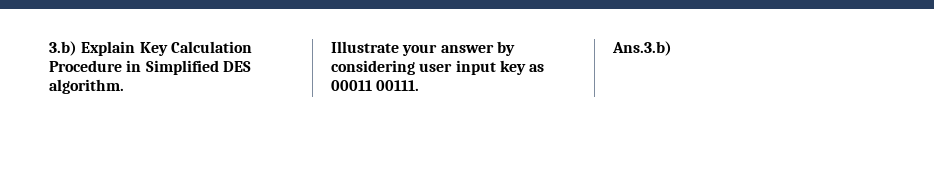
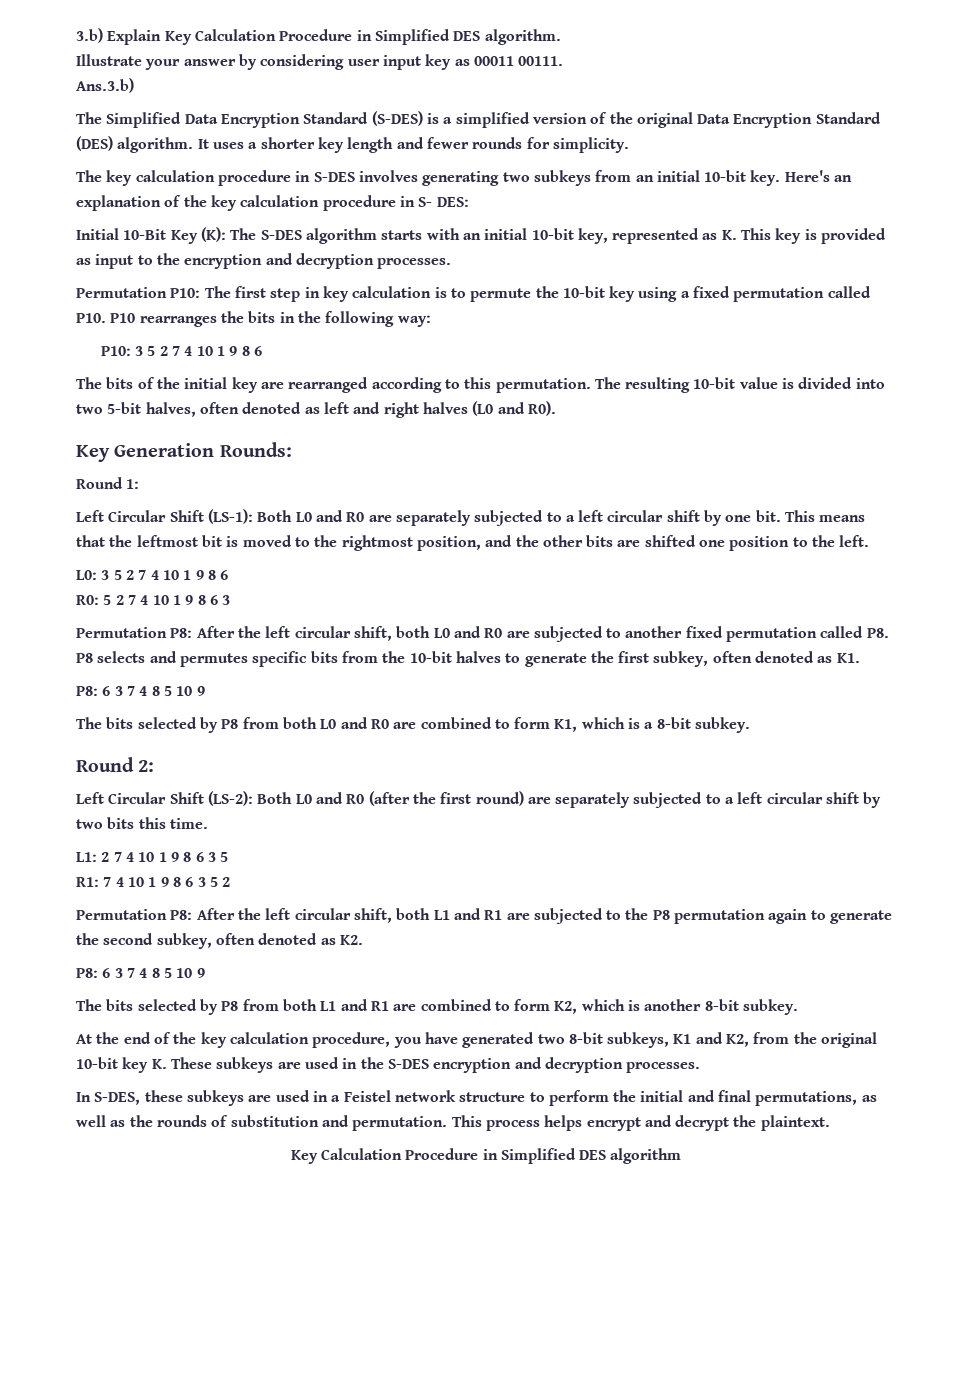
(672, 48) none -> [76,111,881,128] [76,136,629,153] [76,170,853,186] [76,195,469,211] [76,227,887,244] [76,253,452,269] [76,286,871,302] [76,311,431,327] [100,346,262,356] [76,377,885,393] [76,401,556,418] [76,442,292,462] [76,477,140,489] [76,509,866,526] [76,535,870,551] [76,570,229,580] [76,595,231,605] [76,626,889,642] [76,651,860,667] [76,686,205,696] [76,717,751,733] [76,757,155,772] [76,791,882,808] [76,817,208,829] [76,852,229,862] [76,877,231,887] [76,908,893,924] [76,933,363,949] [76,968,205,978] [76,999,799,1015] [76,1032,878,1048] [76,1057,701,1073] [76,1090,877,1106] [76,1115,830,1131] [290,1148,682,1164] // The Simplified Data Encryption Standard (S-DES) is a simplified version of the original Data Encryption Standard (DES) algorithm. It uses a shorter key length and fewer rounds for simplicity. // The key calculation procedure in S-DES involves generating two subkeys from an initial 10-bit key. Here's an explanation of the key calculation procedure in S- DES: // Initial 10-Bit Key (K): The S-DES algorithm starts with an initial 10-bit key, represented as K. This key is provided as input to the encryption and decryption processes. // Permutation P10: The first step in key calculation is to permute the 10-bit key using a fixed permutation called P10. P10 rearranges the bits in the following way: // P10: 3 5 2 7 4 10 1 9 8 6 // The bits of the initial key are rearranged according to this permutation. The resulting 10-bit value is divided into two 5-bit halves, often denoted as left and right halves (L0 and R0). // Key Generation Rounds: // Round 1: // Left Circular Shift (LS-1): Both L0 and R0 are separately subjected to a left circular shift by one bit. This means that the leftmost bit is moved to the rightmost position, and the other bits are shifted one position to the left. // L0: 3 5 2 7 4 10 1 9 8 6 // R0: 5 2 7 4 10 1 9 8 6 3 // Permutation P8: After the left circular shift, both L0 and R0 are subjected to another fixed permutation called P8. P8 selects and permutes specific bits from the 10-bit halves to generate the first subkey, often denoted as K1. // P8: 6 3 7 4 8 5 10 9 // The bits selected by P8 from both L0 and R0 are combined to form K1, which is a 8-bit subkey. // Round 2: // Left Circular Shift (LS-2): Both L0 and R0 (after the first round) are separately subjected to a left circular shift by two bits this time. // L1: 2 7 4 10 1 9 8 6 3 5 // R1: 7 4 10 1 9 8 6 3 5 2 // Permutation P8: After the left circular shift, both L1 and R1 are subjected to the P8 permutation again to generate the second subkey, often denoted as K2. // P8: 6 3 7 4 8 5 10 9 // The bits selected by P8 from both L1 and R1 are combined to form K2, which is another 8-bit subkey. // At the end of the key calculation procedure, you have generated two 8-bit subkeys, K1 and K2, from the original 10-bit key K. These subkeys are used in the S-DES encryption and decryption processes. // In S-DES, these subkeys are used in a Feistel network structure to perform the initial and final permutations, as well as the rounds of substitution and permutation. This process helps encrypt and decrypt the plaintext. // Key Calculation Procedure in Simplified DES algorithm

